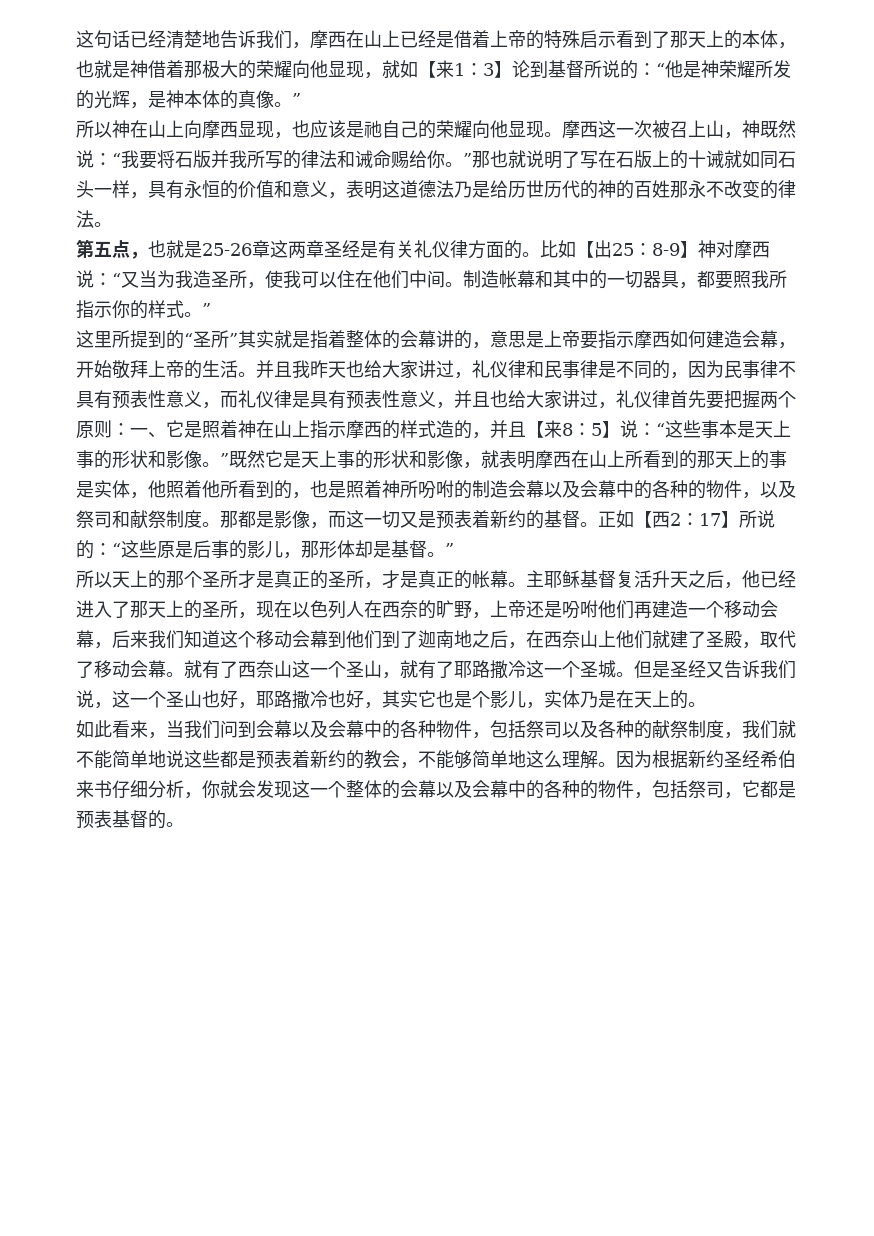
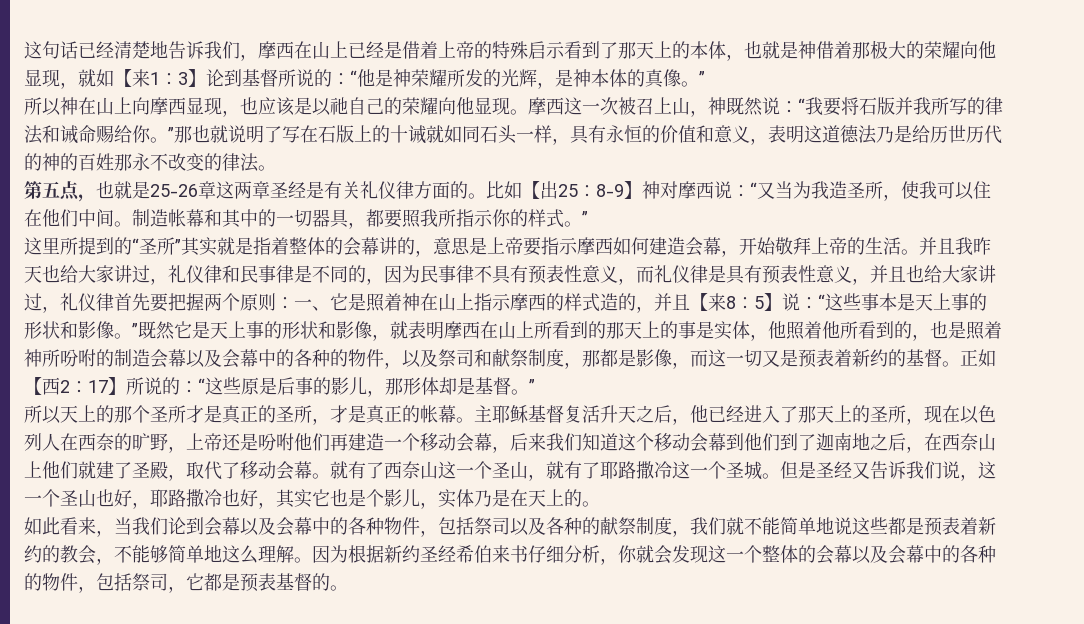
(364, 129) none -> [312,98,331,116] 以
[202,522,220,527] 。 -> [564,362,582,369] ，
[220,720,238,738] 问 -> [168,517,186,535] 论

